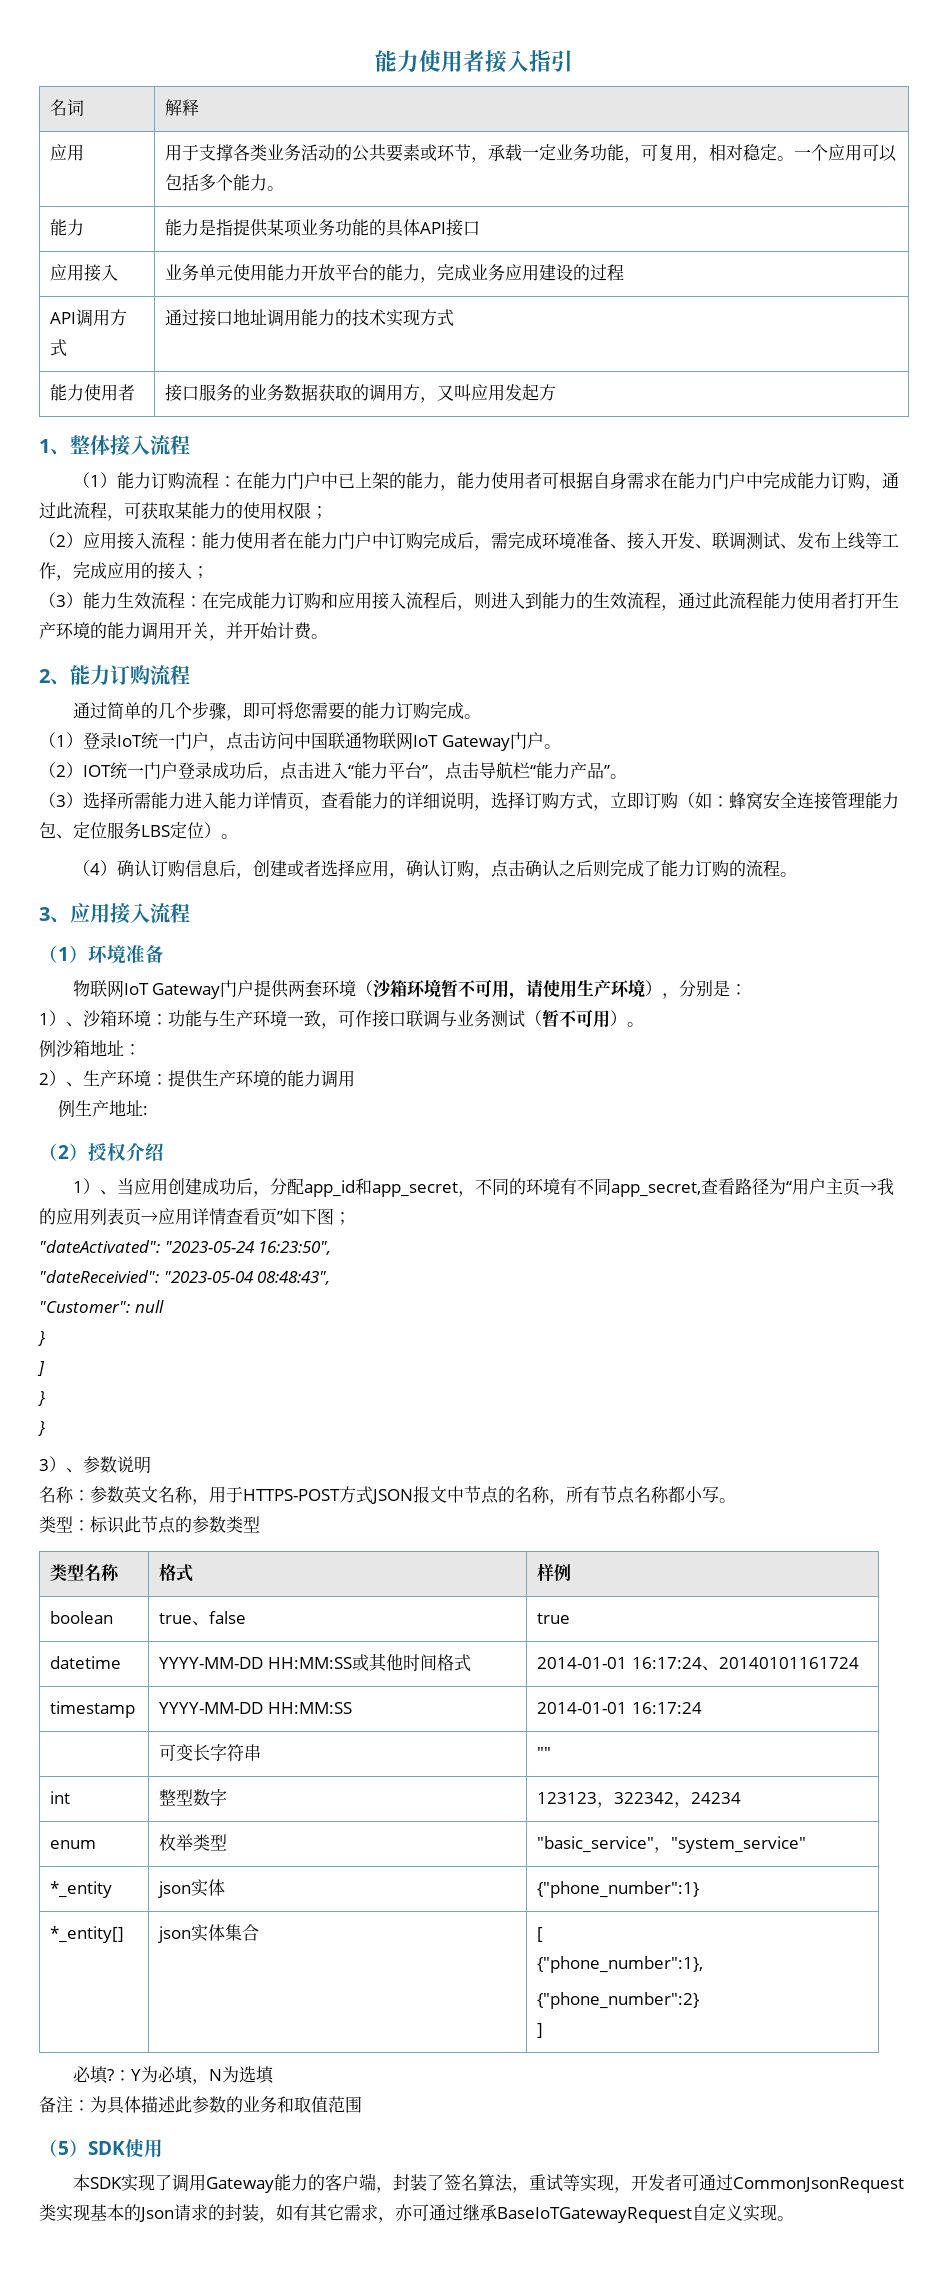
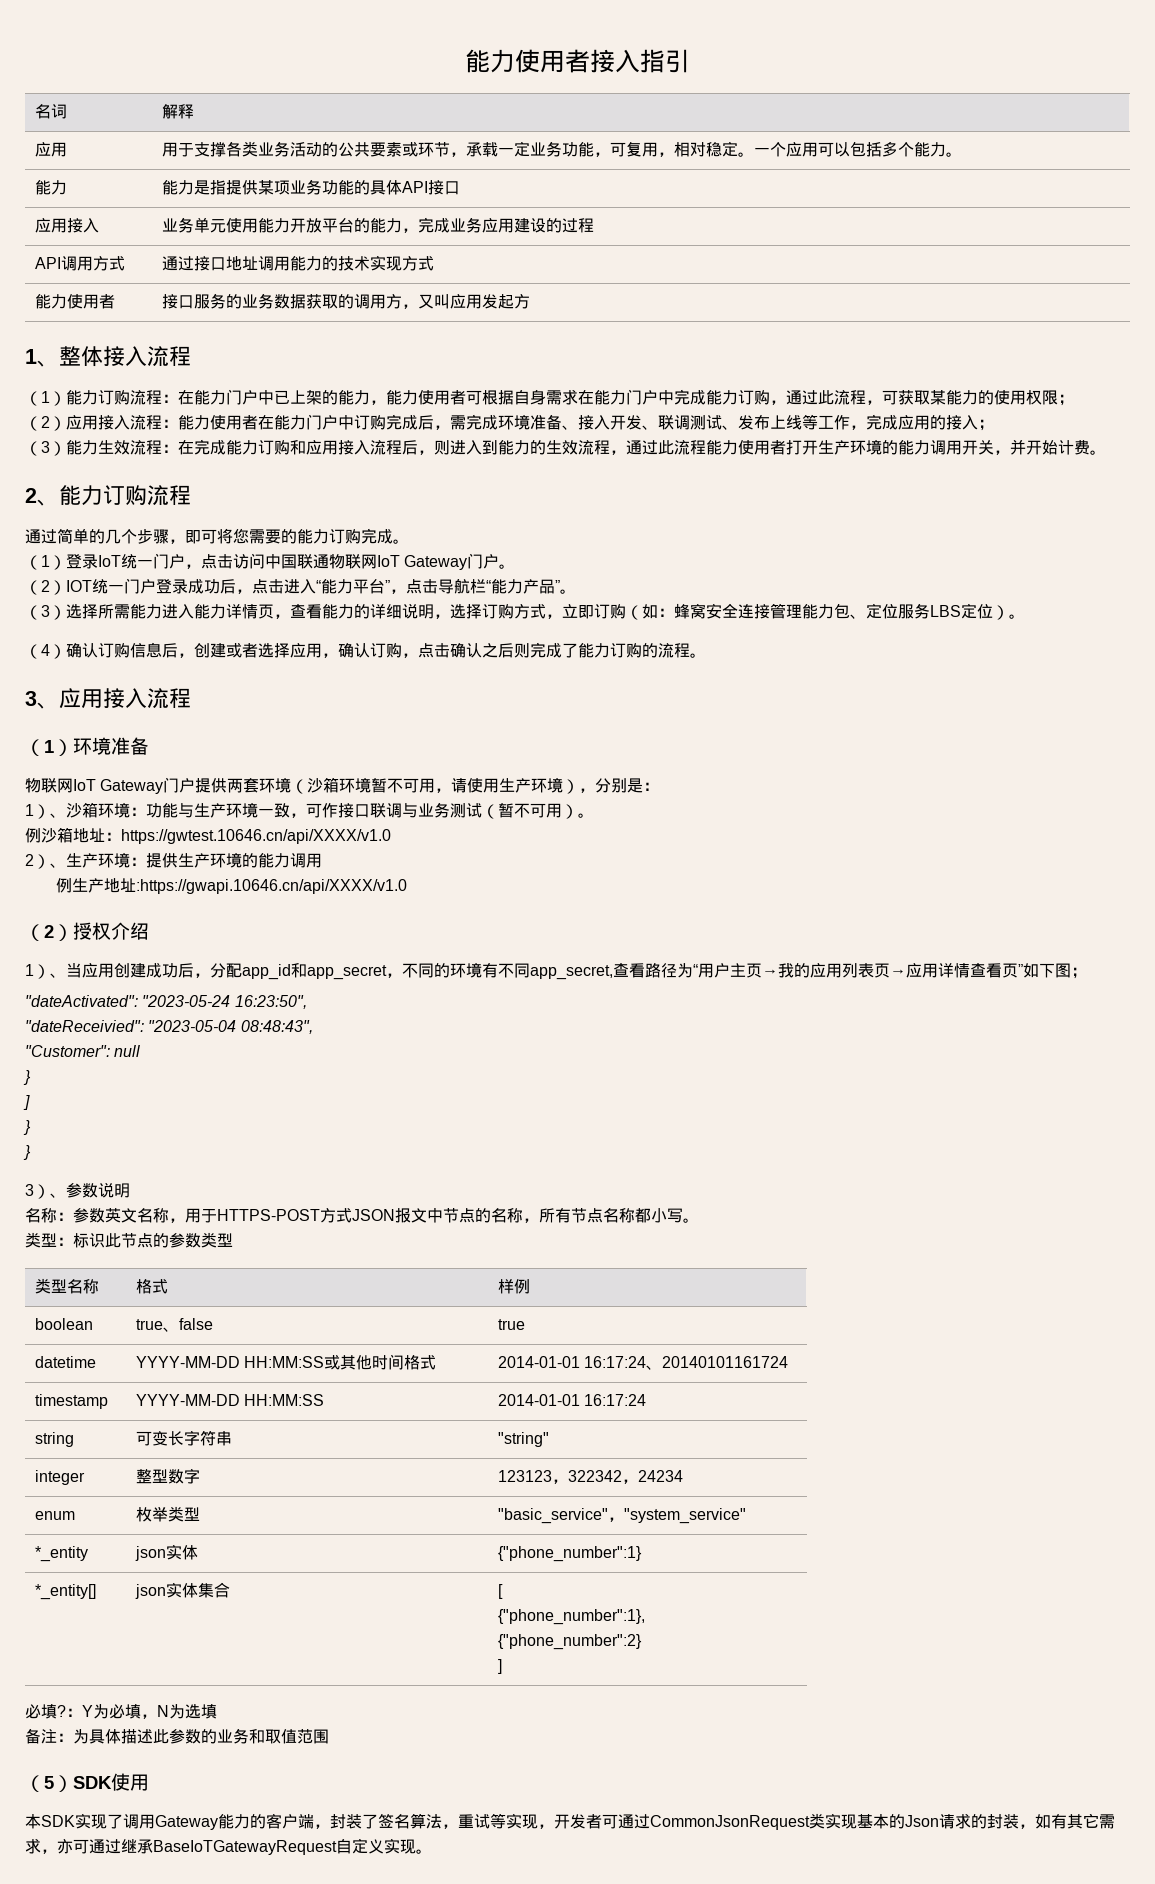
(141, 1049) none -> [121,829,391,844] https://gwtest.10646.cn/api/XXXX/v1.0
[143,1106,149,1115] : -> [135,879,407,894] :https://gwapi.10646.cn/api/XXXX/v1.0
(702, 1708) none -> [35,1432,75,1447] string
[537,1747,552,1759] [50,1791,71,1804] "" // int -> [498,1432,550,1447] [35,1470,86,1485] "string" // integer

